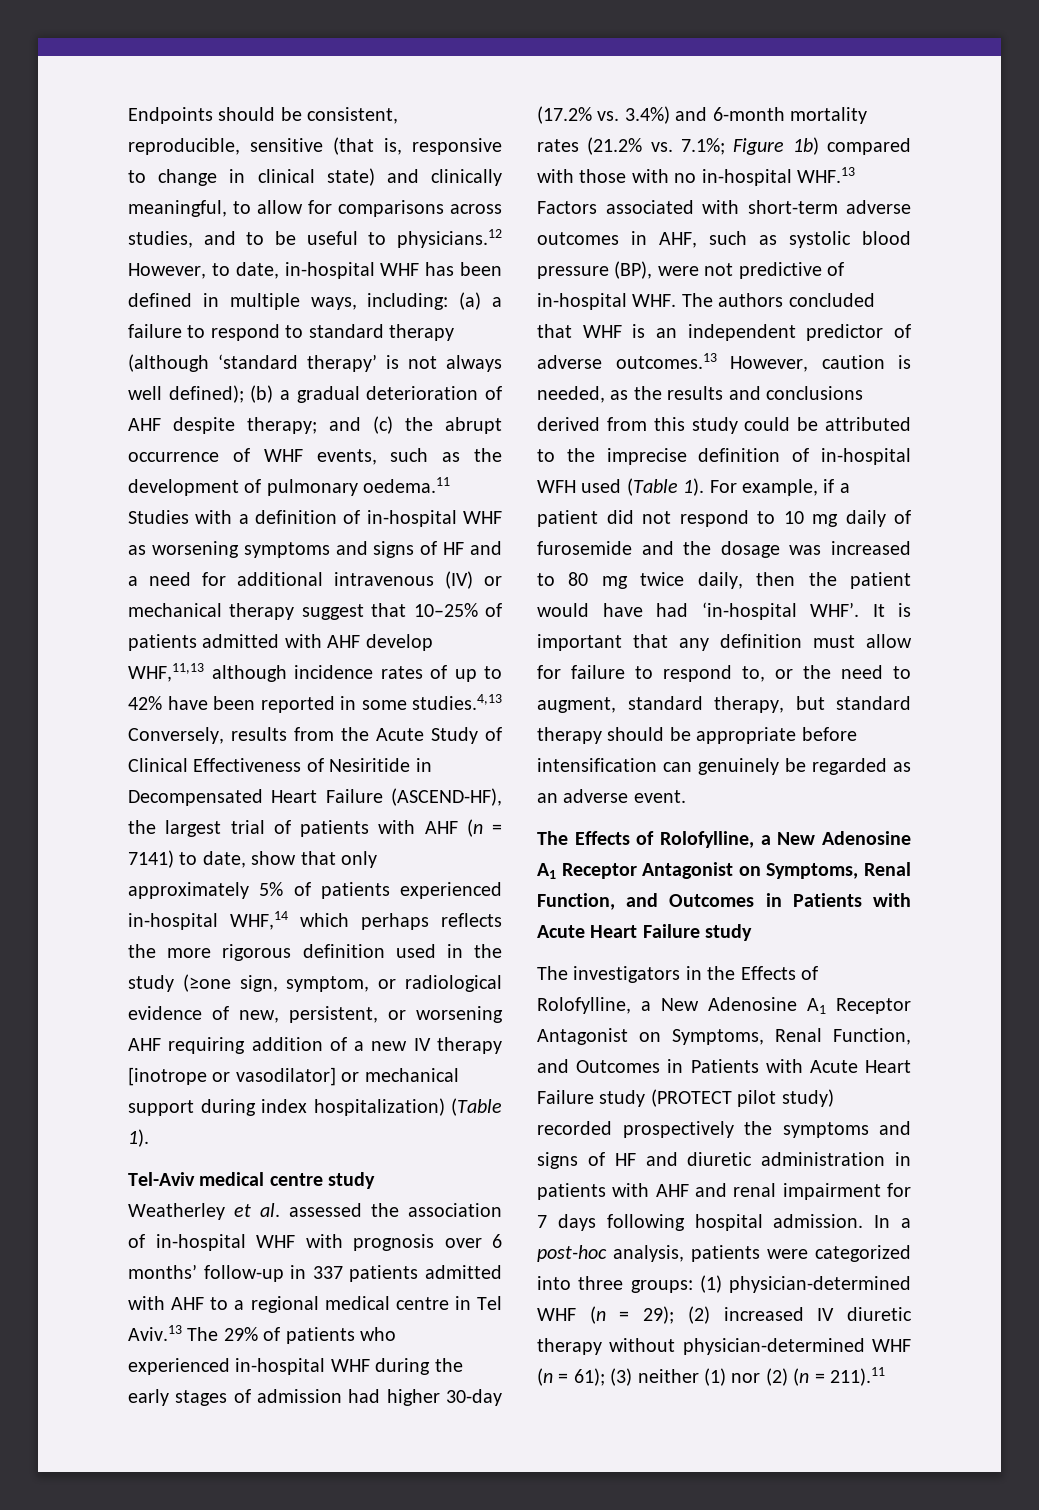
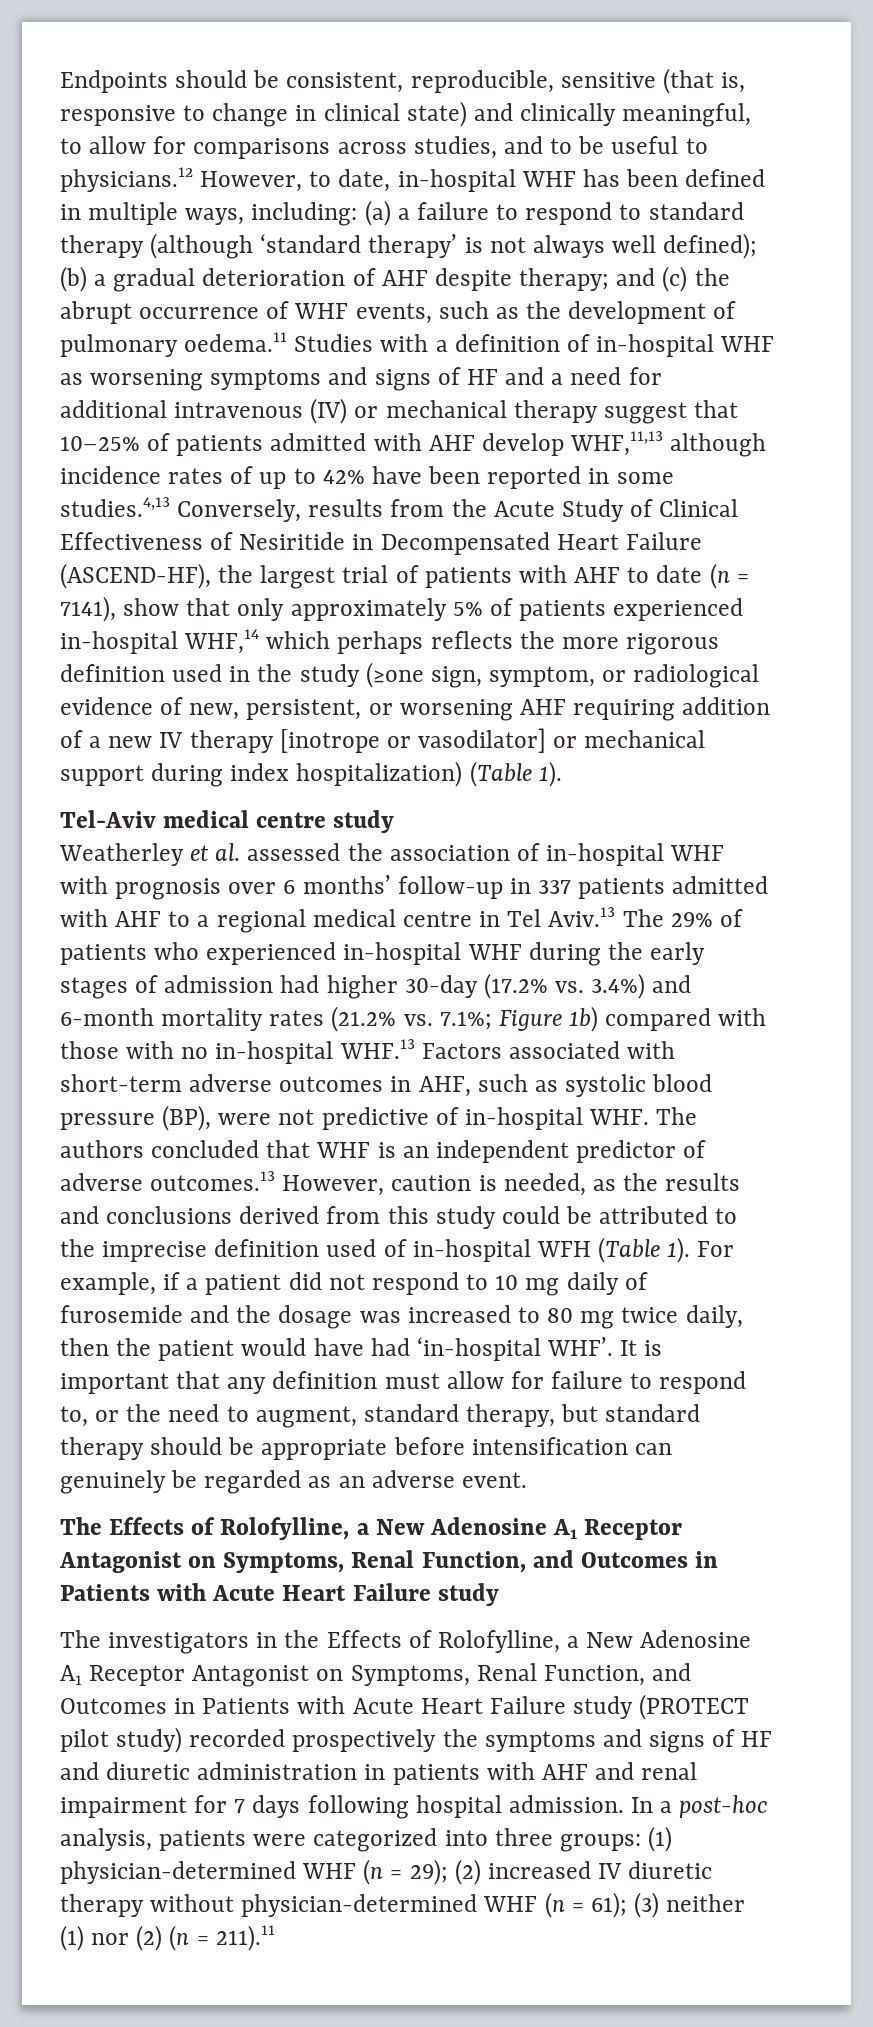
[466,819,502,837] [128,850,246,868] (n = 7141) to date, -> [627,563,749,589] [60,596,116,622] to date (n = 7141),
(781, 455) none -> [326,1239,377,1257] used
[581,479,622,493] used -> (591, 1249) none

